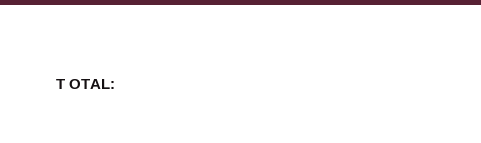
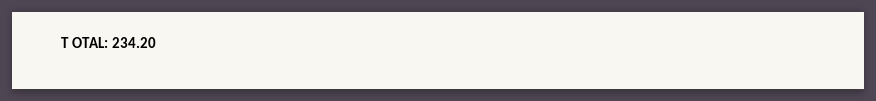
(116, 84) none -> [111,37,156,48] 234.20

